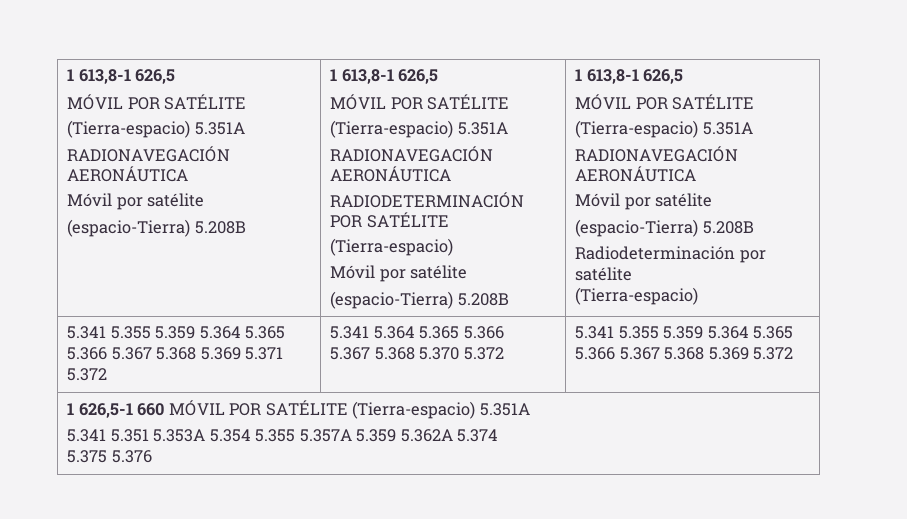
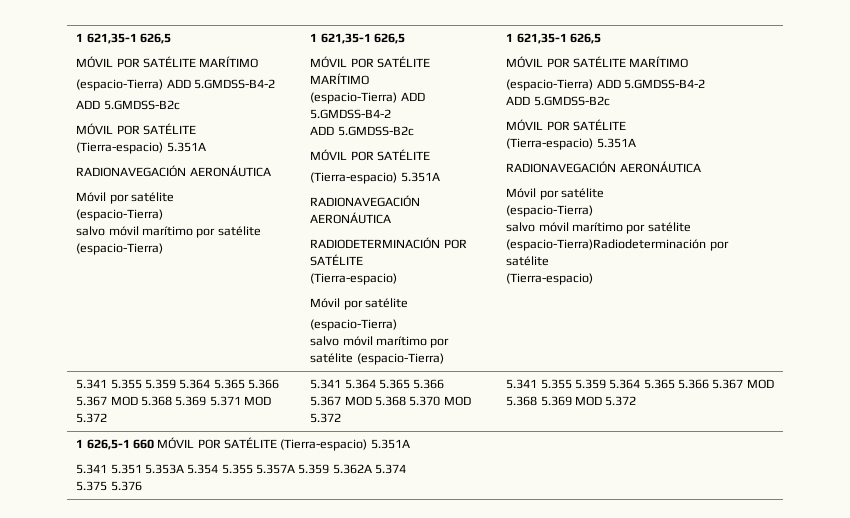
[67,69,176,84] 1 613,8-1 626,5 -> [76,33,171,44] [76,56,259,68] [76,79,275,91] [76,100,180,110] 1 621,35-1 626,5 // MÓVIL POR SATÉLITE MARÍTIMO // (espacio-Tierra) ADD 5.GMDSS-B4-2 // ADD 5.GMDSS-B2c
[194,221,246,234] [330,69,439,84] 5.208B | 1 613,8-1 626,5 -> [76,226,261,238] [76,243,164,255] [310,33,405,44] [310,56,430,68] [310,73,370,85] [310,92,425,104] [310,109,392,119] [310,126,414,136] // salvo móvil marítimo por satélite (espacio-Tierra) | 1 621,35-1 626,5 // MÓVIL POR SATÉLITE MARÍTIMO // (espacio-Tierra) ADD 5.GMDSS-B4-2 // ADD 5.GMDSS-B2c
[457,293,509,306] [575,69,684,84] 5.208B | 1 613,8-1 626,5 -> [310,336,450,348] [310,353,444,365] [506,33,601,44] [506,56,689,68] [506,79,705,91] [506,96,610,106] // salvo móvil marítimo por satélite (espacio-Tierra) | 1 621,35-1 626,5 // MÓVIL POR SATÉLITE MARÍTIMO // (espacio-Tierra) ADD 5.GMDSS-B4-2 // ADD 5.GMDSS-B2c
[702,221,754,234] [575,246,736,260] 5.208B // Radiodeterminación -> [506,222,691,234] [506,239,707,251] // salvo móvil marítimo por satélite (espacio-Tierra)Radiodeterminación
(152, 353) none -> [110,396,138,406] MOD
(284, 353) none -> [244,396,272,406] MOD
(371, 353) none -> [344,396,372,406] MOD
(460, 353) none -> [443,396,471,406] MOD
[664,347,749,360] 5.368 5.369 -> [746,379,774,389] [506,396,602,406] MOD 5.368 5.369 MOD

